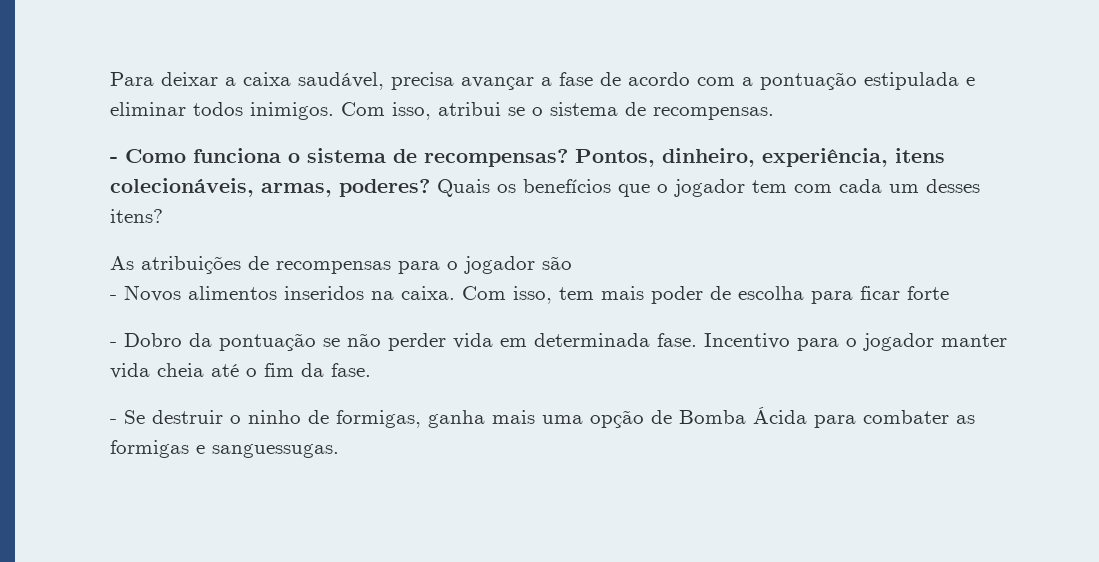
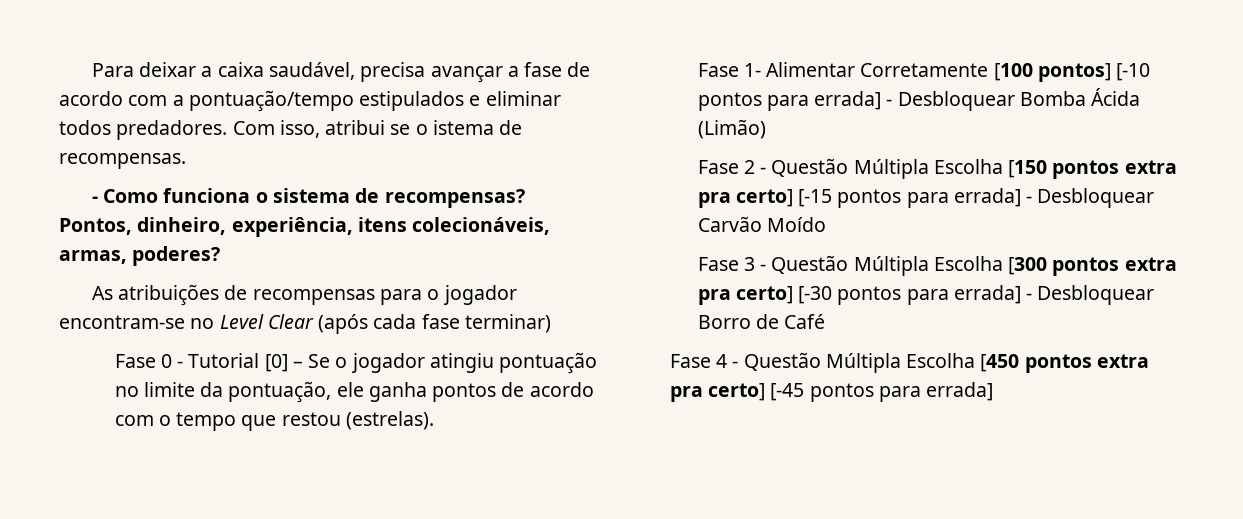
[760,72,959,90] pontuação estipulada -> [188,90,465,112] pontuação/tempo estipulados
[250,102,334,120] inimigos. -> [116,120,228,140] predadores.
[550,102,618,116] sistema -> [432,120,494,135] istema
[437,179,980,197] [110,209,163,223] Quais os benefícios que o jogador tem com cada um desses itens? -> (221, 256) none
[542,256,572,270] [110,285,949,304] [110,333,1007,351] [110,363,371,379] [110,407,975,428] [110,440,339,458] são // - Novos alimentos inseridos na caixa. Com isso, tem mais poder de escolha para ficar forte // - Dobro da pontuação se não perder vida em determinada fase. Incentivo para o jogador manter vida cheia até o fim da fase. // - Se destruir o ninho de formigas, ganha mais uma opção de Bomba Ácida para combater as formigas e sanguessugas. -> [59,314,551,334] [114,352,598,374] [114,381,594,403] [114,411,434,431] [697,62,1151,82] [697,88,1141,111] [697,119,766,139] [697,158,1177,179] [697,188,1155,208] [697,216,826,232] [697,255,1177,276] [697,285,1155,305] [697,314,826,329] [669,352,1149,373] [669,382,994,402] encontram-se no Level Clear (após cada fase terminar) // Fase 0 - Tutorial [0] – Se o jogador atingiu pontuação no limite da pontuação, ele ganha pontos de acordo com o tempo que restou (estrelas). // Fase 1- Alimentar Corretamente [100 pontos] [-10 pontos para errada] - Desbloquear Bomba Ácida (Limão) // Fase 2 - Questão Múltipla Escolha [150 pontos extra pra certo] [-15 pontos para errada] - Desbloquear Carvão Moído // Fase 3 - Questão Múltipla Escolha [300 pontos extra pra certo] [-30 pontos para errada] - Desbloquear Borro de Café // Fase 4 - Questão Múltipla Escolha [450 pontos extra pra certo] [-45 pontos para errada]

